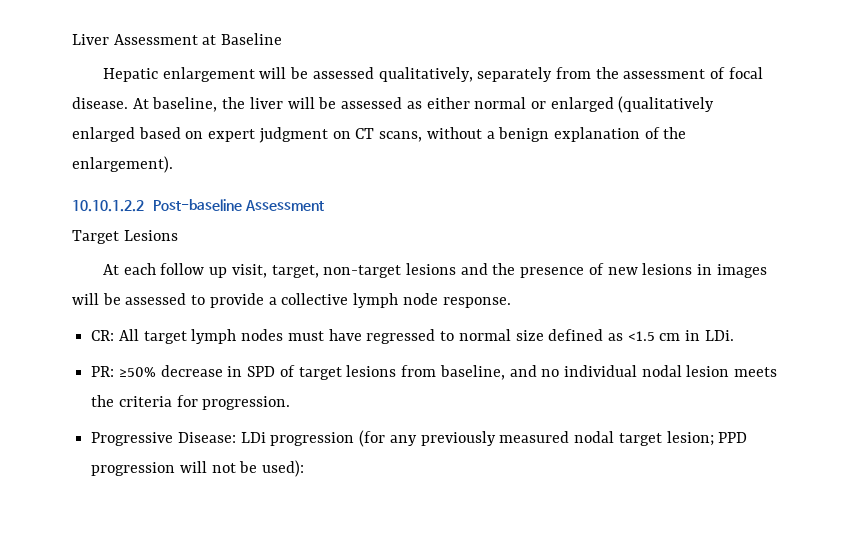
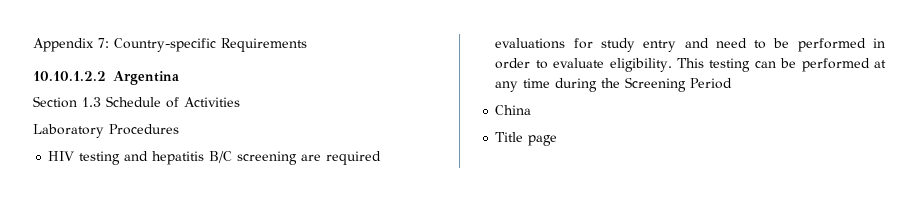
[72,33,283,45] [102,67,763,82] [72,96,715,113] [72,127,687,143] [72,156,173,173] [72,199,324,212] [72,230,178,244] [102,263,767,278] [72,293,511,308] [91,329,734,344] [91,365,778,380] [91,395,291,410] [91,430,748,447] [91,460,305,477] Liver Assessment at Baseline // Hepatic enlargement will be assessed qualitatively, separately from the assessment of focal disease. At baseline, the liver will be assessed as either normal or enlarged (qualitatively enlarged based on expert judgment on CT scans, without a benign explanation of the enlargement). // 10.10.1.2.2 Post-baseline Assessment // Target Lesions // At each follow up visit, target, non-target lesions and the presence of new lesions in images will be assessed to provide a collective lymph node response. // CR: All target lymph nodes must have regressed to normal size defined as <1.5 cm in LDi. // PR: ≥50% decrease in SPD of target lesions from baseline, and no individual nodal lesion meets the criteria for progression. // Progressive Disease: LDi progression (for any previously measured nodal target lesion; PPD progression will not be used): -> [33,38,307,52] [33,71,179,85] [33,96,240,108] [33,124,179,138] [48,151,382,165] [495,38,885,52] [495,58,887,72] [495,77,733,92] [495,105,532,115] [495,132,558,146] Appendix 7: Country-specific Requirements // 10.10.1.2.2 Argentina // Section 1.3 Schedule of Activities // Laboratory Procedures // HIV testing and hepatitis B/C screening are required evaluations for study entry and need to be performed in order to evaluate eligibility. This testing can be performed at any time during the Screening Period // China // Title page

